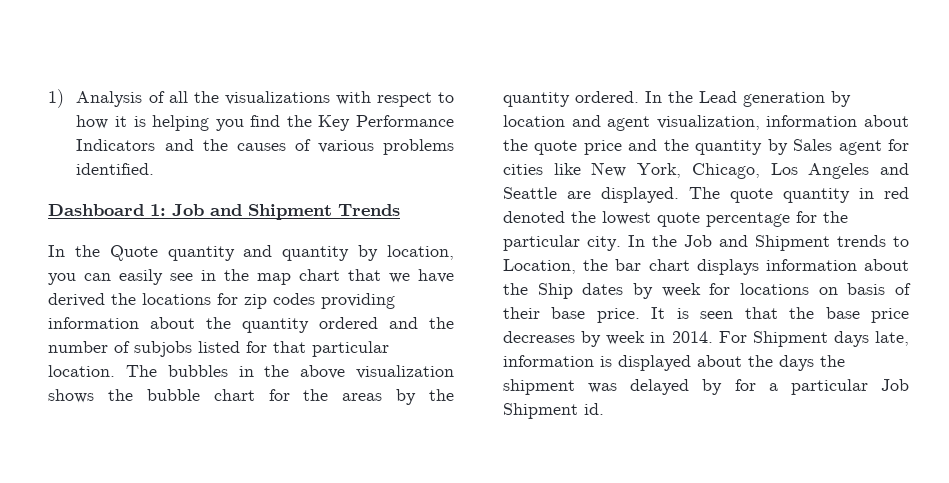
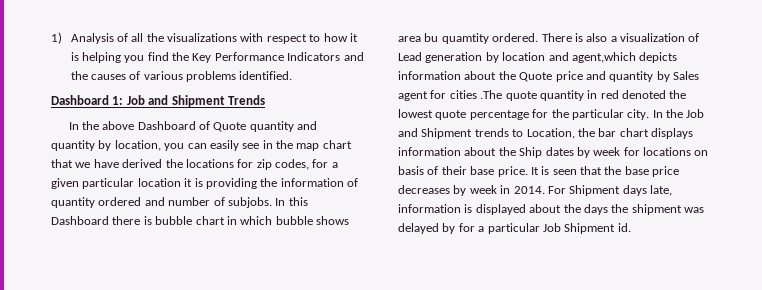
(100, 251) none -> [102,121,211,130] above Dashboard of
[273,293,395,309] [48,317,231,329] codes providing information about the -> [275,159,338,170] [51,178,358,189] codes, for a given particular location it is providing the information of
[429,317,454,329] the -> (165, 201) none
[134,341,389,357] [48,365,454,379] [48,389,454,405] [503,91,693,107] subjobs listed for that particular location. The bubbles in the above visualization shows the bubble chart for the areas by the quantity ordered. In the -> [227,197,308,208] [51,216,349,225] [398,33,700,44] subjobs. In this Dashboard there is bubble chart in which bubble shows area bu quamtity ordered. There is also a visualization of
[607,115,909,131] [503,139,578,155] agent visualization, information about the quote -> [571,52,678,63] [398,71,553,82] agent,which depicts information about the Quote
[663,139,689,151] the -> (606, 75) none
[553,162,909,179] [503,187,720,203] like New York, Chicago, Los Angeles and Seattle are displayed. The -> [480,90,503,99] .The

